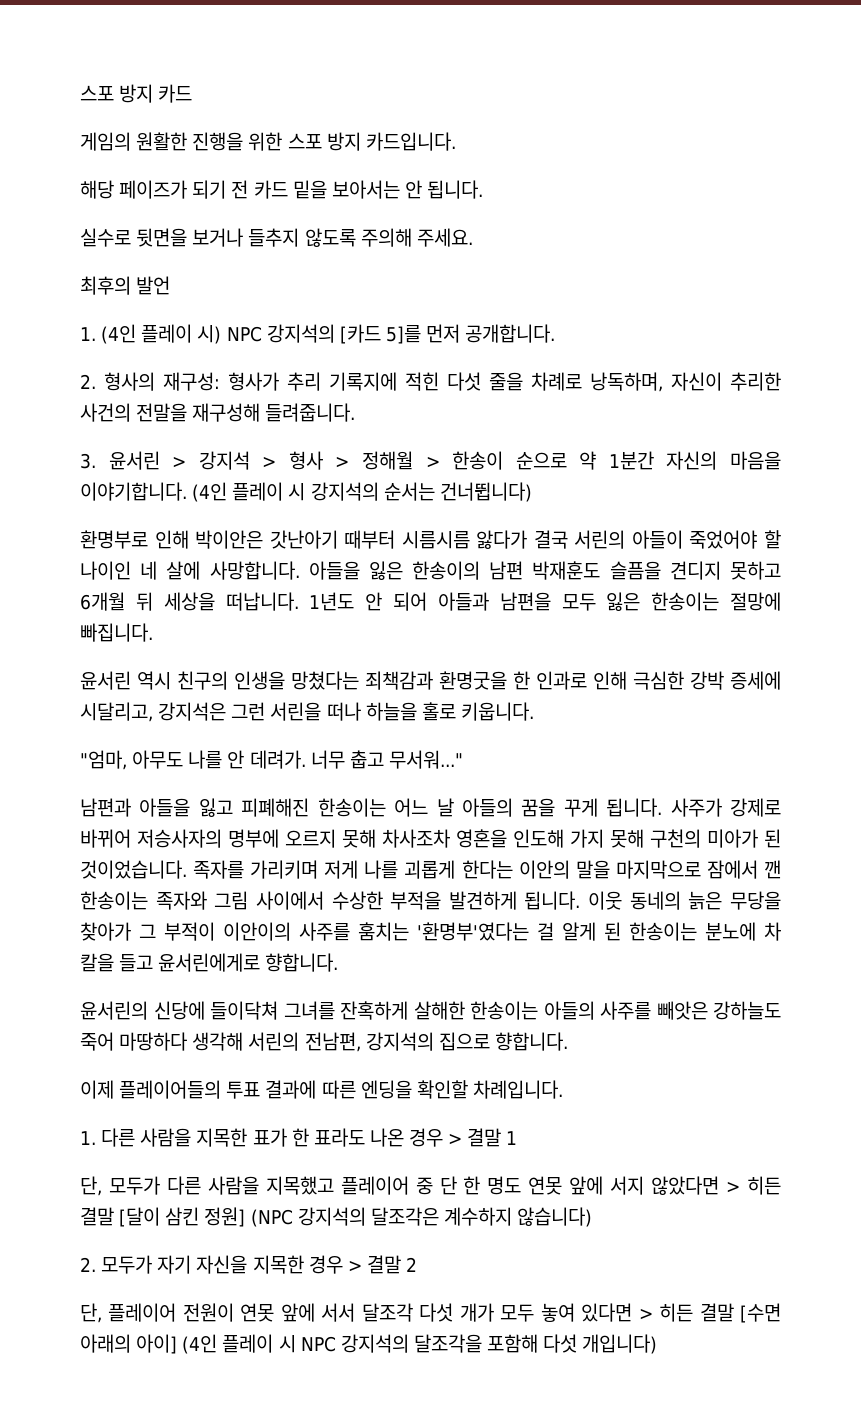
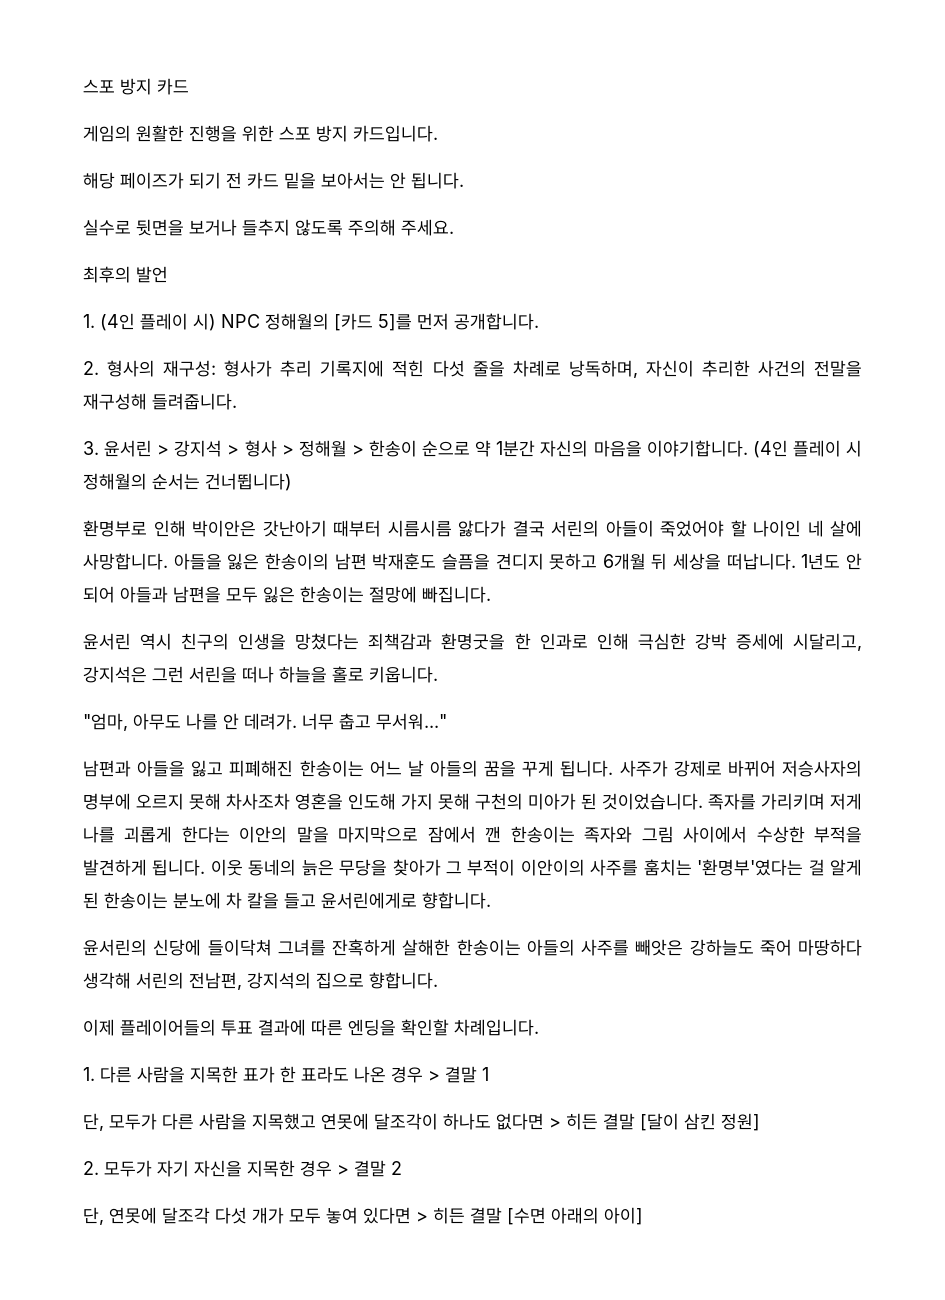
[266,324,335,343] 강지석의 -> [265,313,329,330] 정해월의
[310,482,379,501] 강지석의 -> [83,473,147,490] 정해월의
[340,1176,720,1195] 플레이어 중 단 한 명도 연못 앞에 서지 않았다면 -> [321,1113,544,1130] 연못에 달조각이 하나도 없다면
[250,1207,593,1227] (NPC 강지석의 달조각은 계수하지 않습니다) -> (760, 1122) none
[108,1303,356,1322] 플레이어 전원이 연못 앞에 서서 -> [109,1207,157,1224] 연못에
[182,1334,658,1354] (4인 플레이 시 NPC 강지석의 달조각을 포함해 다섯 개입니다) -> (643, 1216) none

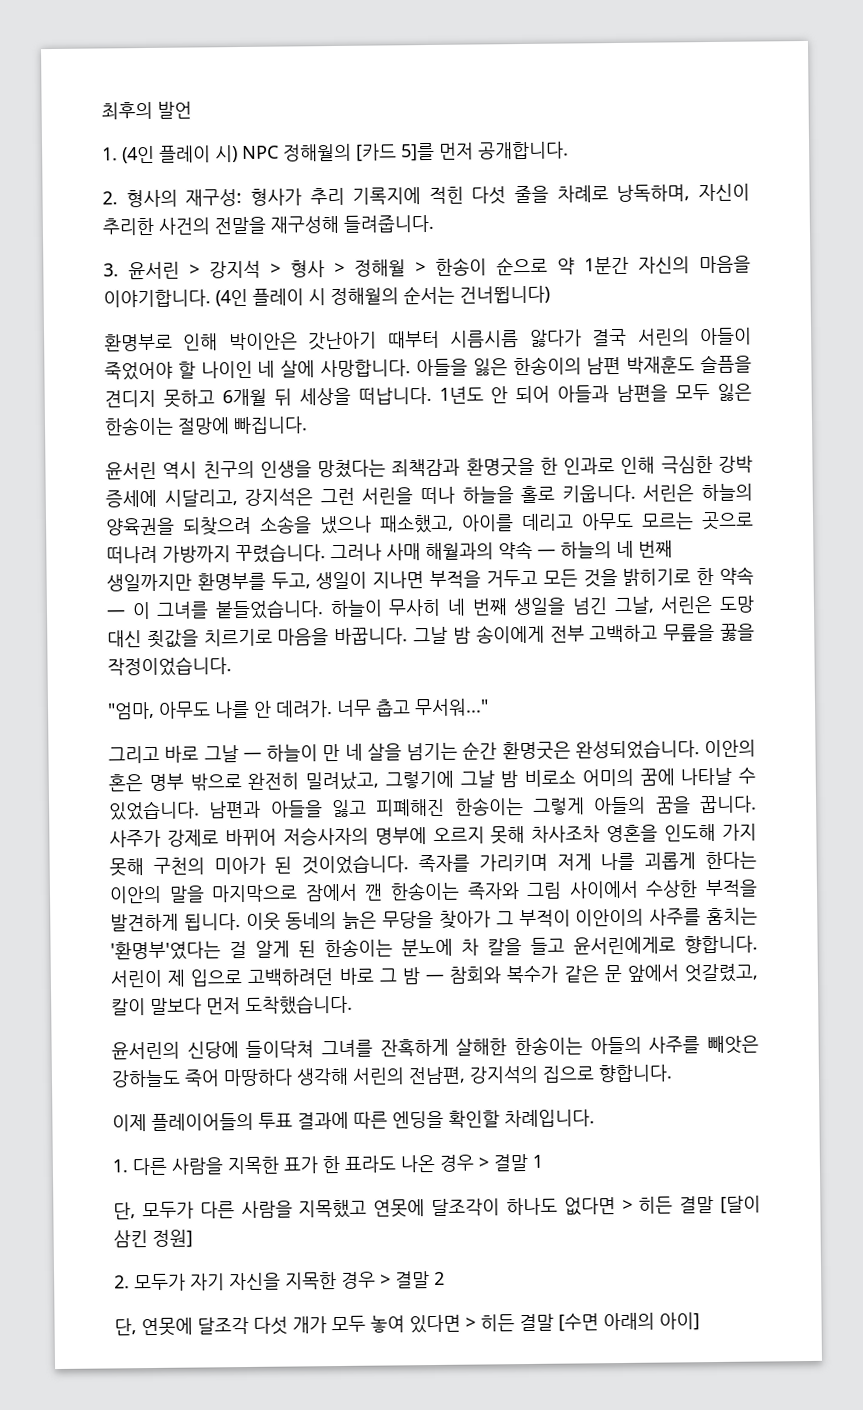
[83,78,189,95] [83,125,438,142] [83,172,464,189] [83,219,454,236] 스포 방지 카드 // 게임의 원활한 진행을 위한 스포 방지 카드입니다. // 해당 페이즈가 되기 전 카드 밑을 보아서는 안 됩니다. // 실수로 뒷면을 보거나 들추지 않도록 주의해 주세요. // -> (101, 110) none
(438, 674) none -> [642,483,754,502] [105,511,754,536] [106,540,673,564] [106,566,755,592] [106,595,755,620] [107,623,755,649] [107,656,232,677] 서린은 하늘의 양육권을 되찾으려 소송을 냈으나 패소했고, 아이를 데리고 아무도 모르는 곳으로 떠나려 가방까지 꾸렸습니다. 그러나 사매 해월과의 약속 — 하늘의 네 번째 생일까지만 환명부를 두고, 생일이 지나면 부적을 거두고 모든 것을 밝히기로 한 약속 — 이 그녀를 붙들었습니다. 하늘이 무사히 네 번째 생일을 넘긴 그날, 서린은 도망 대신 죗값을 치르기로 마음을 바꿉니다. 그날 밤 송이에게 전부 고백하고 무릎을 꿇을 작정이었습니다.
(447, 721) none -> [108,739,756,764] [108,767,756,792] [109,800,200,821] 그리고 바로 그날 — 하늘이 만 네 살을 넘기는 순간 환명굿은 완성되었습니다. 이안의 혼은 명부 밖으로 완전히 밀려났고, 그렇기에 그날 밤 비로소 어미의 꿈에 나타날 수 있었습니다.
[369,760,614,777] 어느 날 아들의 꿈을 꾸게 됩니다. -> [532,795,757,815] 그렇게 아들의 꿈을 꿉니다.
(491, 900) none -> [110,963,758,988] [111,994,353,1016] 서린이 제 입으로 고백하려던 바로 그 밤 — 참회와 복수가 같은 문 앞에서 엇갈렸고, 칼이 말보다 먼저 도착했습니다.

